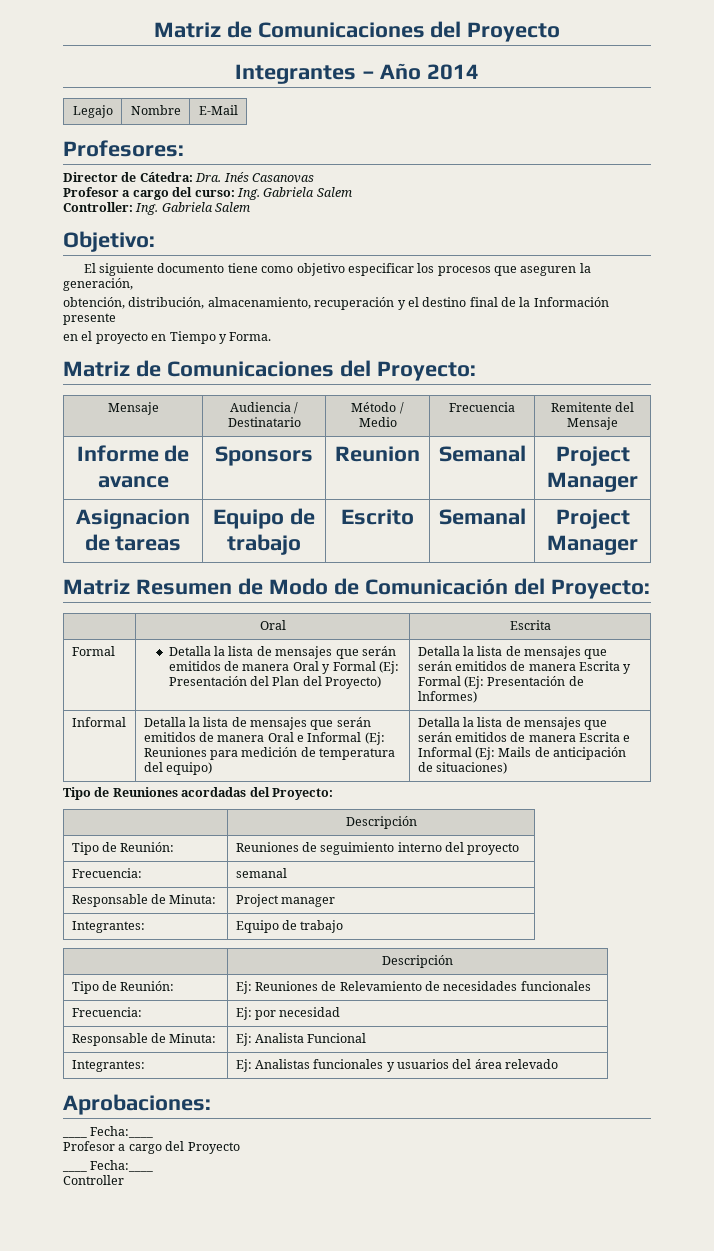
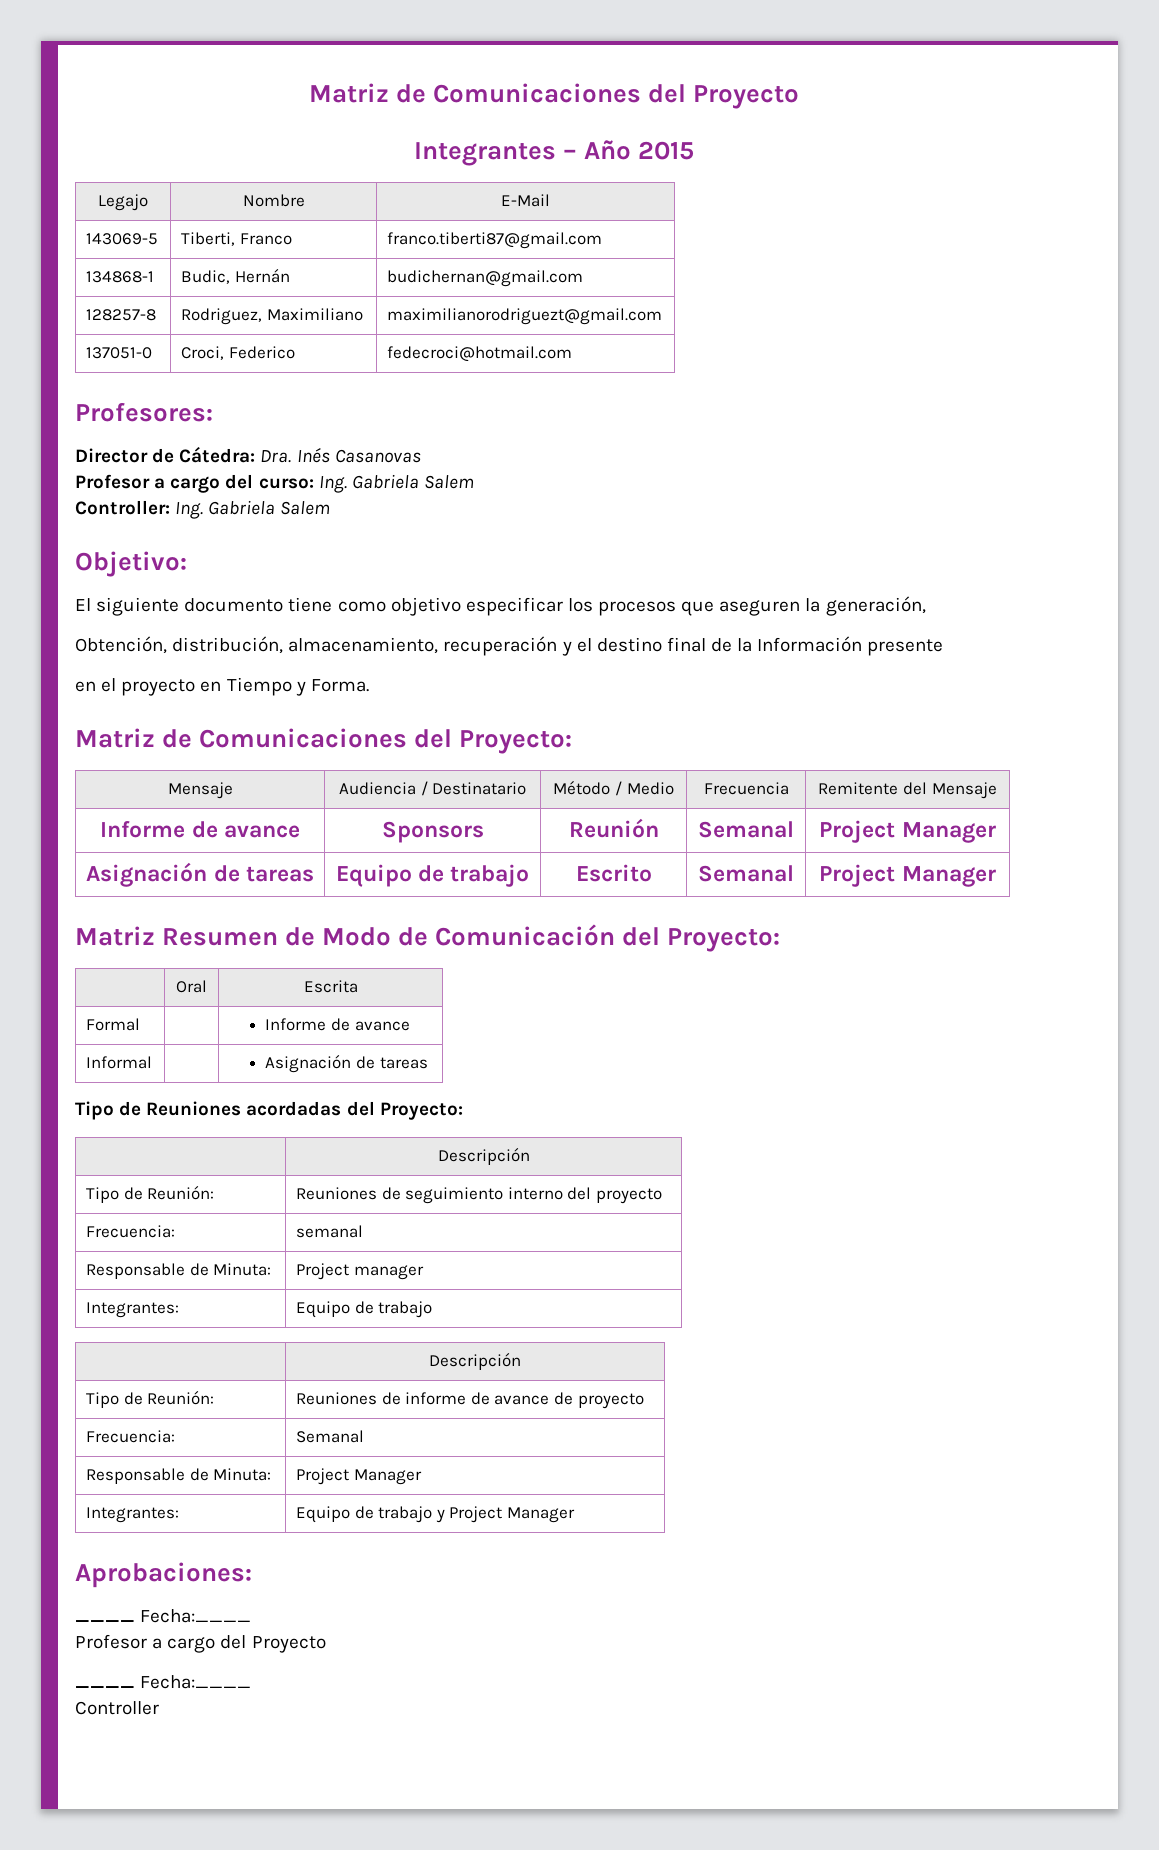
[427,64,480,80] 2014 -> [638,141,695,160] 2015
(238, 110) none -> [86,233,159,245] [181,232,292,246] [387,232,603,249] [86,271,155,283] [181,268,290,284] [387,270,584,287] [86,309,157,321] [181,308,363,325] [387,308,663,325] [86,347,153,359] [181,346,295,360] [387,346,573,362] // 143069-5 | Tiberti, Franco | franco.tiberti87@gmail.com // 134868-1 | Budic, Hernán | budichernan@gmail.com // 128257-8 | Rodriguez, Maximiliano | maximilianorodriguezt@gmail.com // 137051-0 | Croci, Federico | fedecroci@hotmail.com
[63,297,125,309] obtención, -> [75,636,167,654] Obtención,
[335,446,420,462] [438,445,526,462] [555,446,630,466] [547,472,638,492] [76,509,190,529] Reunion | Semanal | Project Manager // Asignacion -> [568,818,659,838] [698,821,794,838] [819,820,996,843] [86,862,208,887] Reunión | Semanal | Project Manager // Asignación
[168,646,396,659] [168,661,399,674] [168,676,382,689] [417,646,608,659] [417,661,632,674] [417,676,584,689] [417,691,477,703] [71,717,126,727] [143,717,371,730] [143,732,385,745] [143,747,396,760] [143,762,212,775] [417,717,608,730] [417,732,631,742] [417,747,627,760] [417,762,507,774] Detalla la lista de mensajes que serán emitidos de manera Oral y Formal (Ej: Presentación del Plan del Proyecto) | Detalla la lista de mensajes que serán emitidos de manera Escrita y Formal (Ej: Presentación de lnformes) // Informal | Detalla la lista de mensajes que serán emitidos de manera Oral e Informal (Ej: Reuniones para medición de temperatura del equipo) | Detalla la lista de mensajes que serán emitidos de manera Escrita e Informal (Ej: Mails de anticipación de situaciones) -> [265,1018,410,1031] [86,1056,153,1069] [265,1054,428,1073] | Informe de avance // Informal | | Asignación de tareas
[235,981,591,994] [71,1007,142,1017] [235,1007,341,1020] [71,1033,217,1046] [235,1033,367,1046] [71,1060,145,1072] [235,1059,559,1072] Ej: Reuniones de Relevamiento de necesidades funcionales // Frecuencia: | Ej: por necesidad // Responsable de Minuta: | Ej: Analista Funcional // Integrantes: | Ej: Analistas funcionales y usuarios del área relevado -> [296,1392,644,1409] [86,1430,176,1443] [296,1430,365,1443] [86,1468,272,1484] [296,1468,422,1485] [86,1507,180,1523] [296,1506,575,1523] Reuniones de informe de avance de proyecto // Frecuencia: | Semanal // Responsable de Minuta: | Project Manager // Integrantes: | Equipo de trabajo y Project Manager

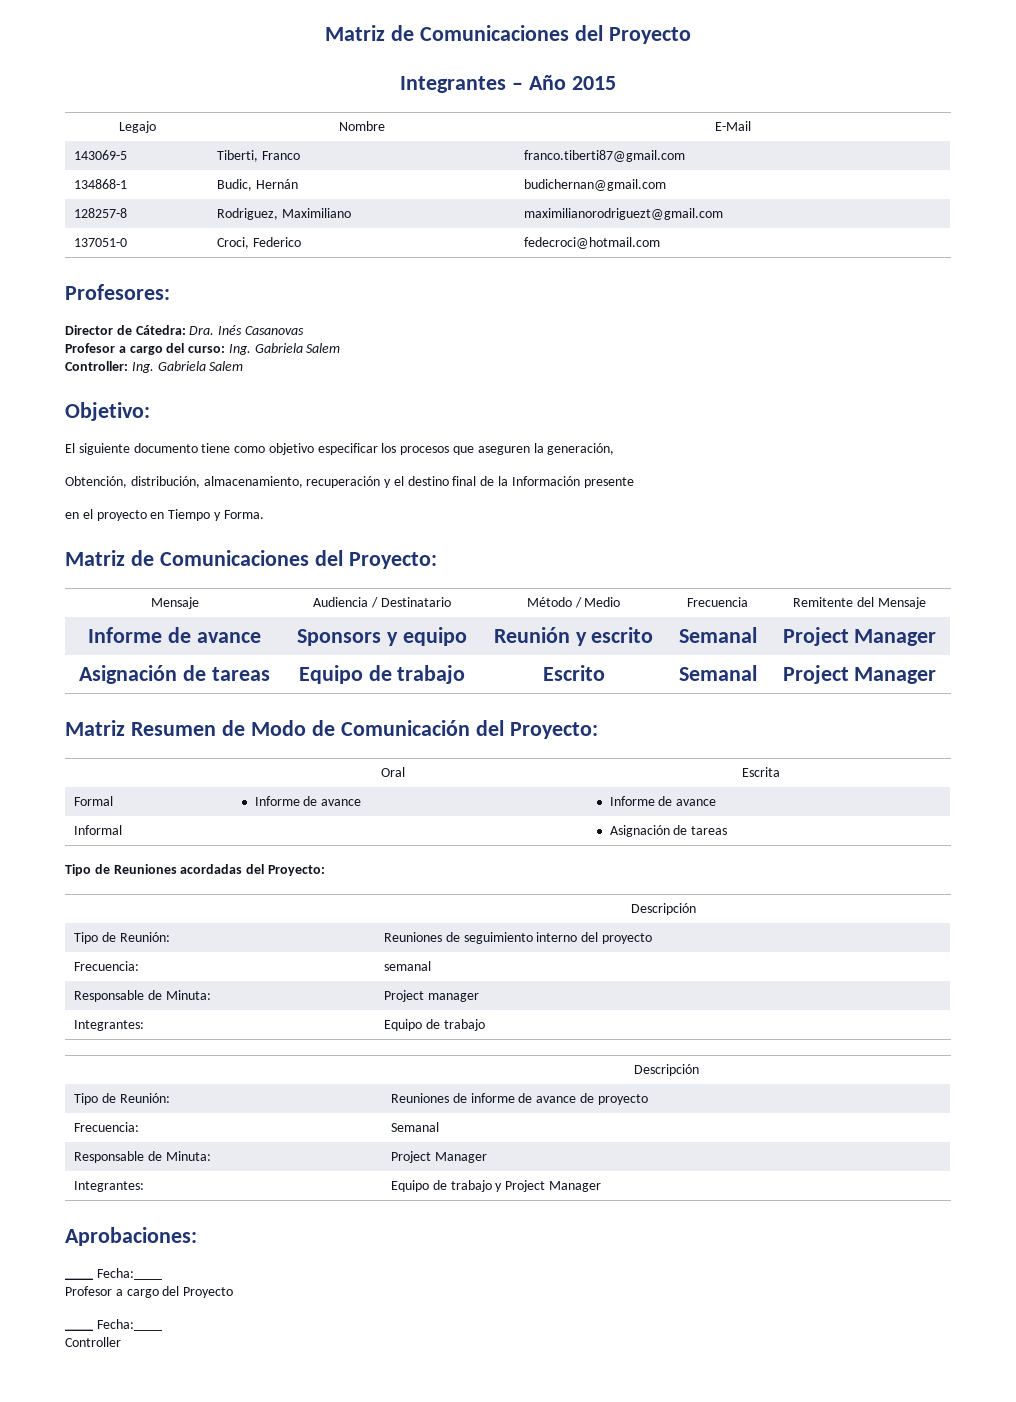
(484, 832) none -> [387,627,467,646] y equipo
(659, 828) none -> [575,627,654,646] y escrito
(141, 1024) none -> [254,796,362,806] Informe de avance

